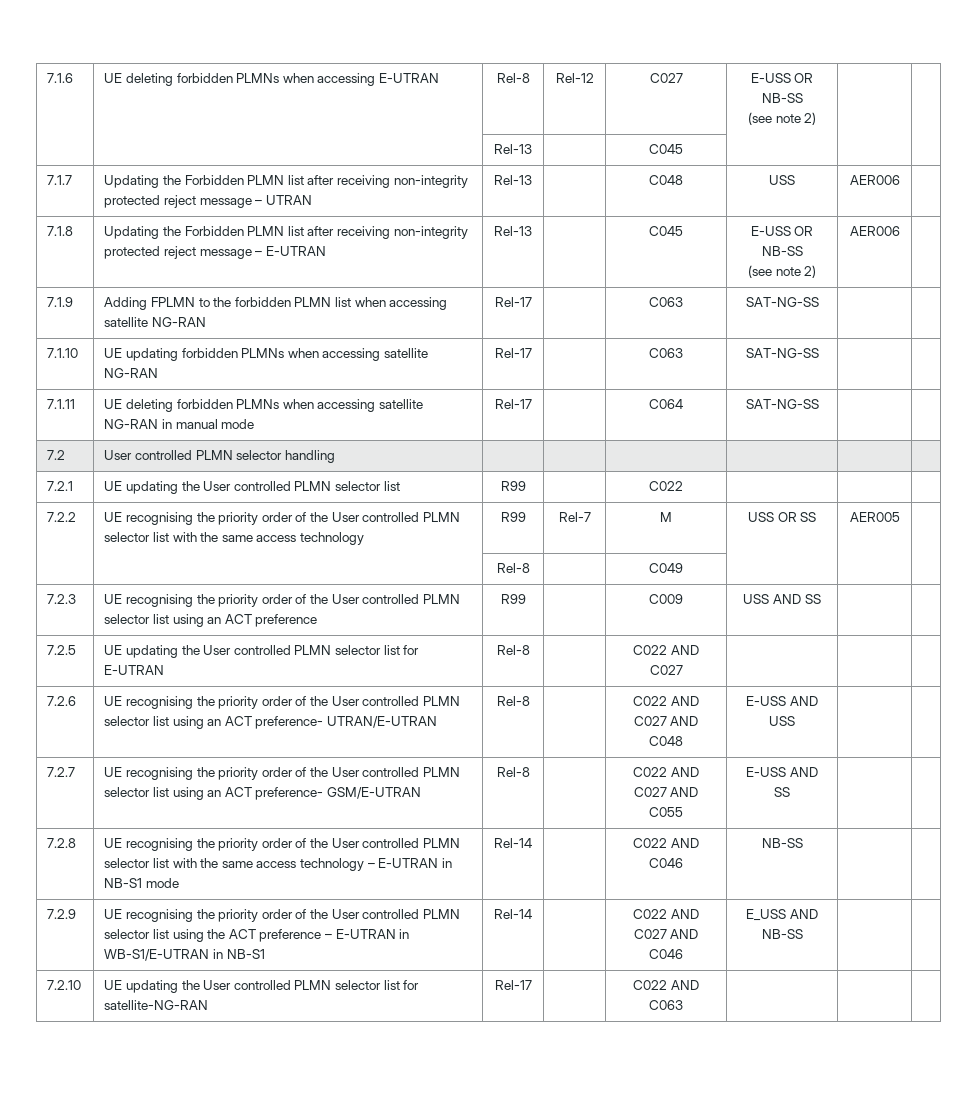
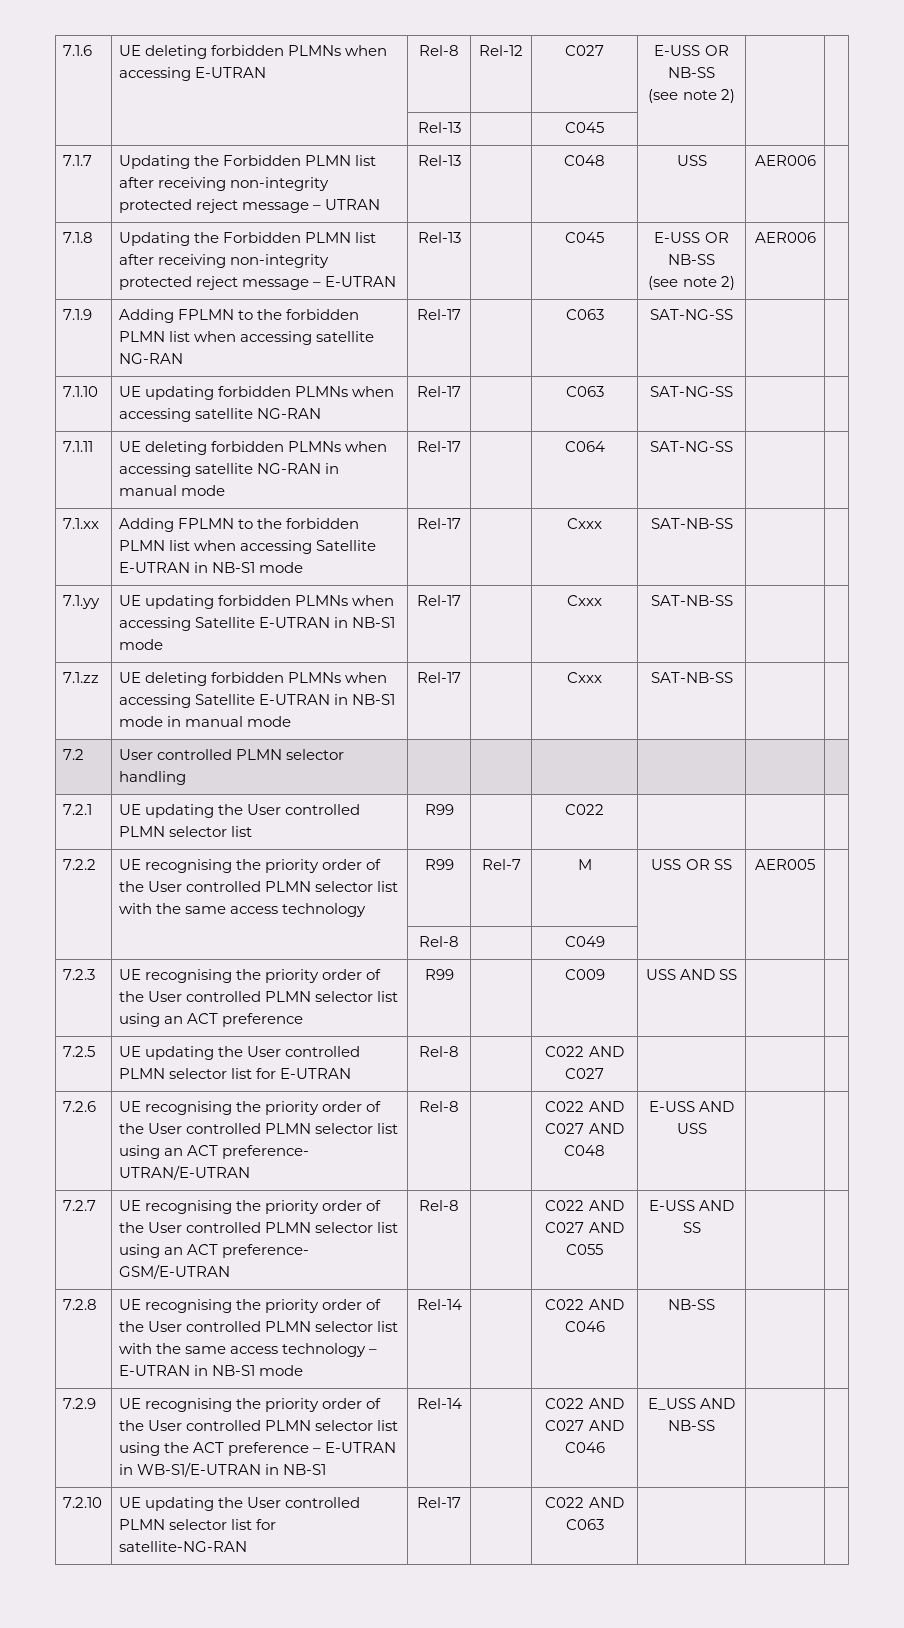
(819, 404) none -> [63,518,100,529] [119,518,360,532] [119,540,377,554] [119,562,304,573] [417,518,461,529] [567,518,602,529] [650,518,733,529] [63,595,101,609] [119,595,395,609] [119,617,396,631] [119,639,164,650] [417,595,461,606] [567,595,602,606] [650,595,733,606] [63,672,100,683] [119,672,388,686] [119,694,396,708] [119,716,292,727] [417,672,461,683] [567,672,602,683] [650,672,733,683] // 7.1.xx | Adding FPLMN to the forbidden PLMN list when accessing Satellite E-UTRAN in NB-S1 mode | Rel-17 | | Cxxx | SAT-NB-SS | | // 7.1.yy | UE updating forbidden PLMNs when accessing Satellite E-UTRAN in NB-S1 mode | Rel-17 | | Cxxx | SAT-NB-SS | | // 7.1.zz | UE deleting forbidden PLMNs when accessing Satellite E-UTRAN in NB-S1 mode in manual mode | Rel-17 | | Cxxx | SAT-NB-SS | |

